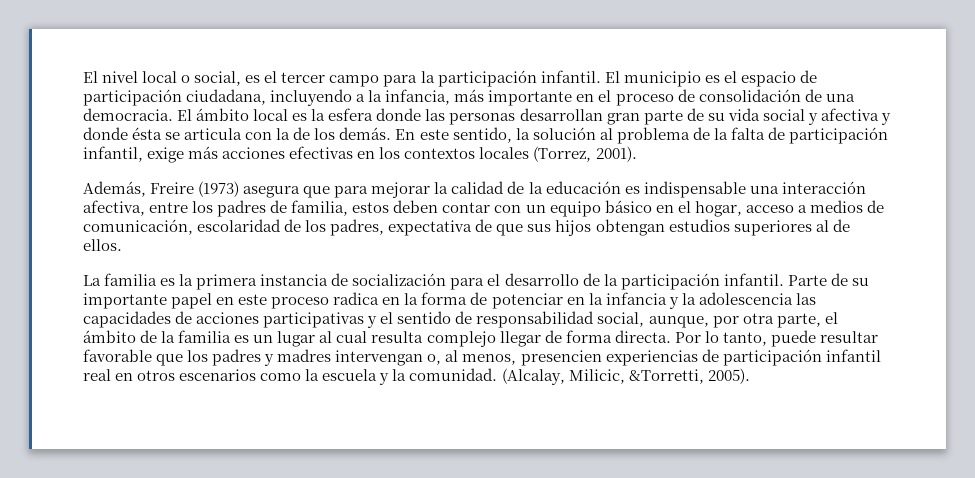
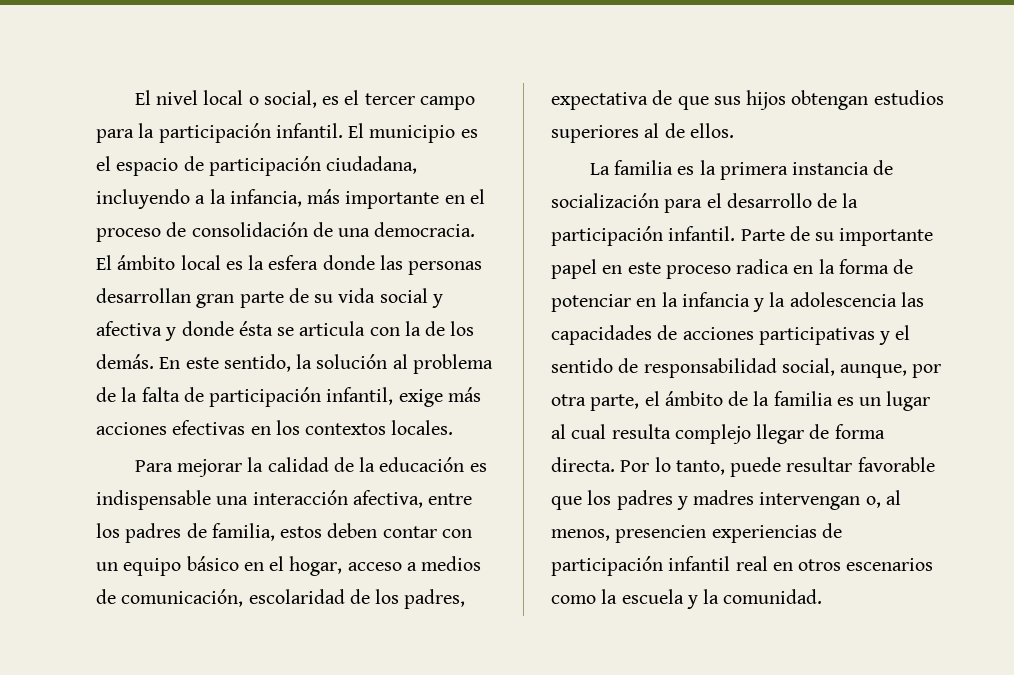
[479,146,637,162] [83,181,369,198] locales (Torrez, 2001). // Además, Freire (1973) asegura que para -> [391,420,454,435] [134,460,173,472] locales. // Para
[501,368,750,385] (Alcalay, Milicic, &Torretti, 2005). -> (823, 596) none

